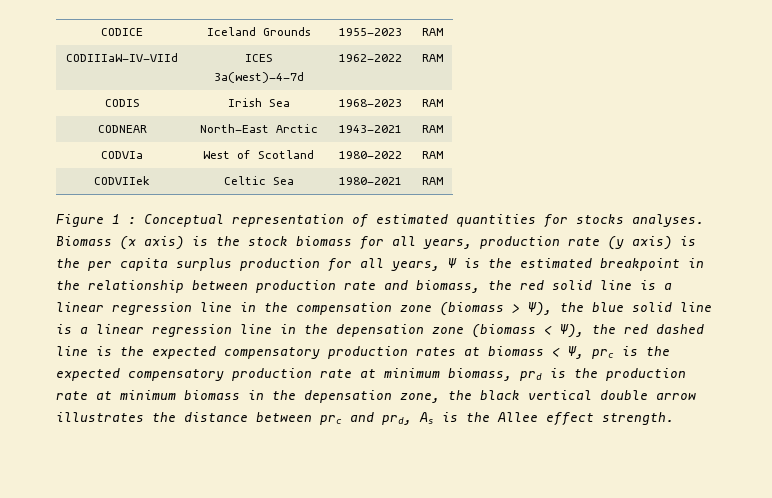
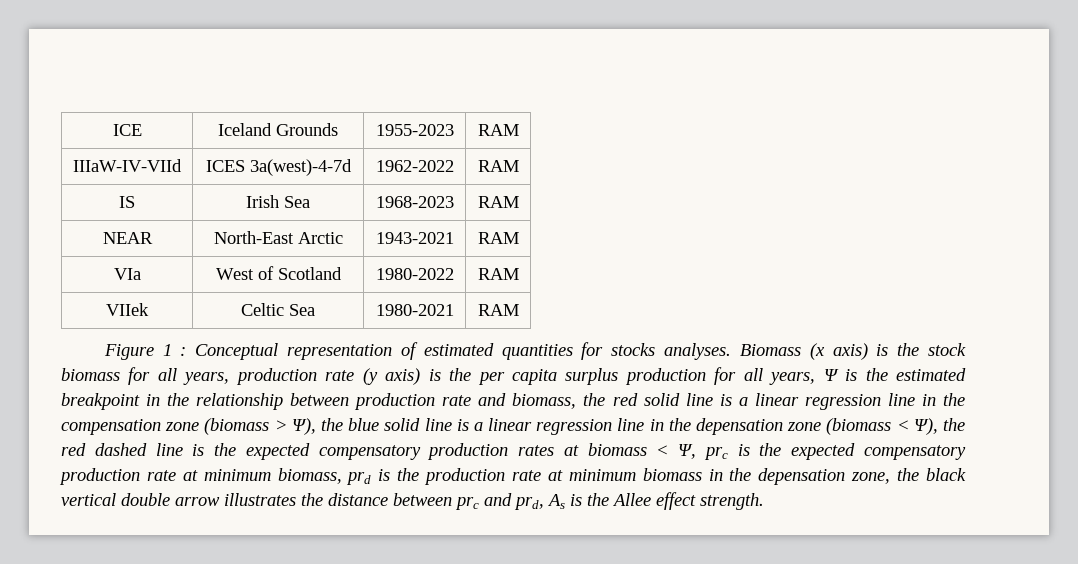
[101,28,143,36] CODICE -> [112,124,142,136] ICE
[66,53,178,62] CODIIIaW-IV-VIId -> [73,159,182,172] IIIaW-IV-VIId
[104,99,140,107] CODIS -> [119,196,135,208] IS
[97,125,147,133] CODNEAR -> [102,232,153,244] NEAR
[101,151,143,159] CODVIa -> [113,268,141,280] VIa
[94,176,150,185] CODVIIek -> [106,303,149,316] VIIek

